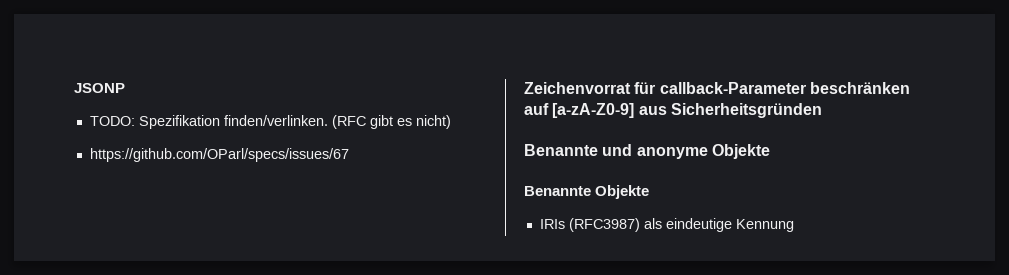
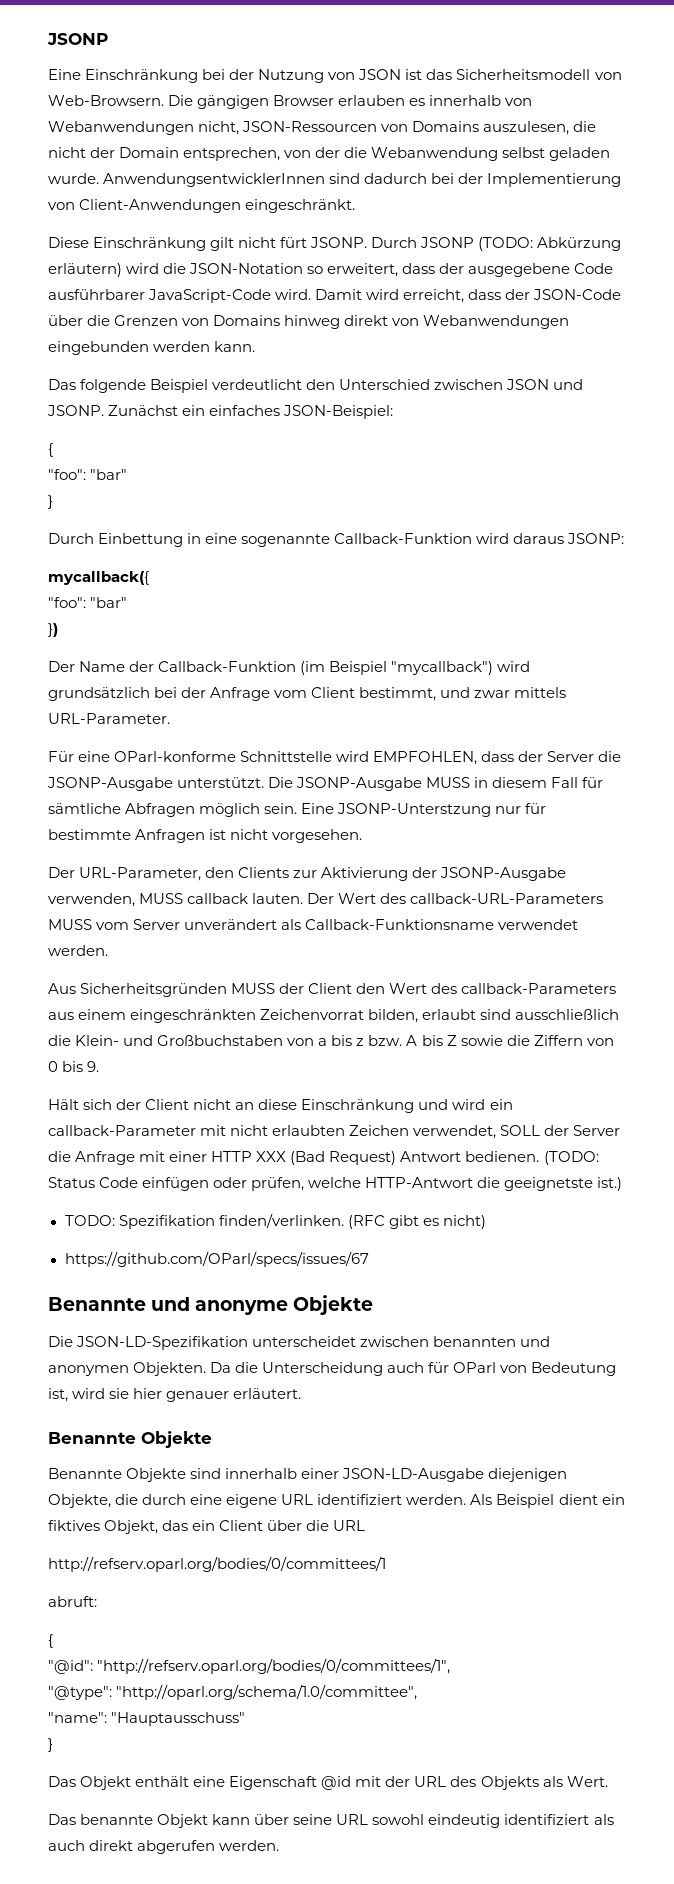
[74,83,125,93] JSONP -> [47,33,108,45] [48,69,622,83] [48,95,533,109] [48,121,597,135] [48,147,611,161] [48,173,622,187] [48,199,356,213] [48,237,622,251] [48,263,614,277] [48,289,622,303] [48,315,570,329] [48,341,256,355] [48,379,584,393] [47,405,394,419] [48,443,53,457] [48,469,128,480] [48,495,53,509] [48,533,625,547] [48,571,149,585] [48,597,128,608] [48,623,58,637] [48,661,531,675] [48,687,567,701] [48,713,170,724] [48,751,622,765] [47,777,604,791] [48,803,547,817] [48,829,363,843] [48,867,567,881] [48,893,604,907] [48,919,579,930] [48,945,108,956] [48,983,617,997] [48,1009,620,1023] [48,1035,614,1046] [48,1061,100,1072] [48,1099,513,1113] [48,1125,621,1139] [48,1151,599,1165] [48,1177,623,1191] JSONP // Eine Einschränkung bei der Nutzung von JSON ist das Sicherheitsmodell von Web-Browsern. Die gängigen Browser erlauben es innerhalb von Webanwendungen nicht, JSON-Ressourcen von Domains auszulesen, die nicht der Domain entsprechen, von der die Webanwendung selbst geladen wurde. AnwendungsentwicklerInnen sind dadurch bei der Implementierung von Client-Anwendungen eingeschränkt. // Diese Einschränkung gilt nicht fürt JSONP. Durch JSONP (TODO: Abkürzung erläutern) wird die JSON-Notation so erweitert, dass der ausgegebene Code ausführbarer JavaScript-Code wird. Damit wird erreicht, dass der JSON-Code über die Grenzen von Domains hinweg direkt von Webanwendungen eingebunden werden kann. // Das folgende Beispiel verdeutlicht den Unterschied zwischen JSON und JSONP. Zunächst ein einfaches JSON-Beispiel: // { // "foo": "bar" // } // Durch Einbettung in eine sogenannte Callback-Funktion wird daraus JSONP: // mycallback({ // "foo": "bar" // }) // Der Name der Callback-Funktion (im Beispiel "mycallback") wird grundsätzlich bei der Anfrage vom Client bestimmt, und zwar mittels URL-Parameter. // Für eine OParl-konforme Schnittstelle wird EMPFOHLEN, dass der Server die JSONP-Ausgabe unterstützt. Die JSONP-Ausgabe MUSS in diesem Fall für sämtliche Abfragen möglich sein. Eine JSONP-Unterstzung nur für bestimmte Anfragen ist nicht vorgesehen. // Der URL-Parameter, den Clients zur Aktivierung der JSONP-Ausgabe verwenden, MUSS callback lauten. Der Wert des callback-URL-Parameters MUSS vom Server unverändert als Callback-Funktionsname verwendet werden. // Aus Sicherheitsgründen MUSS der Client den Wert des callback-Parameters aus einem eingeschränkten Zeichenvorrat bilden, erlaubt sind ausschließlich die Klein- und Großbuchstaben von a bis z bzw. A bis Z sowie die Ziffern von 0 bis 9. // Hält sich der Client nicht an diese Einschränkung und wird ein callback-Parameter mit nicht erlaubten Zeichen verwendet, SOLL der Server die Anfrage mit einer HTTP XXX (Bad Request) Antwort bedienen. (TODO: Status Code einfügen oder prüfen, welche HTTP-Antwort die geeignetste ist.)
[524,82,910,94] [524,103,822,118] [524,144,770,159] [524,185,650,199] [539,218,794,232] Zeichenvorrat für callback-Parameter beschränken auf [a-zA-Z0-9] aus Sicherheitsgründen // Benannte und anonyme Objekte // Benannte Objekte // IRIs (RFC3987) als eindeutige Kennung -> [48,1295,374,1315] [48,1336,551,1350] [48,1362,617,1376] [48,1388,302,1402] [48,1431,212,1448] [48,1468,568,1482] [48,1494,625,1508] [48,1520,366,1534] [48,1556,386,1572] [48,1596,97,1607] [48,1634,53,1648] [48,1658,451,1674] [48,1684,418,1700] [48,1712,246,1726] [48,1738,53,1752] [48,1776,608,1790] [48,1814,614,1828] [48,1840,280,1854] Benannte und anonyme Objekte // Die JSON-LD-Spezifikation unterscheidet zwischen benannten und anonymen Objekten. Da die Unterscheidung auch für OParl von Bedeutung ist, wird sie hier genauer erläutert. // Benannte Objekte // Benannte Objekte sind innerhalb einer JSON-LD-Ausgabe diejenigen Objekte, die durch eine eigene URL identifiziert werden. Als Beispiel dient ein fiktives Objekt, das ein Client über die URL // http://refserv.oparl.org/bodies/0/committees/1 // abruft: // { // "@id": "http://refserv.oparl.org/bodies/0/committees/1", // "@type": "http://oparl.org/schema/1.0/committee", // "name": "Hauptausschuss" // } // Das Objekt enthält eine Eigenschaft @id mit der URL des Objekts als Wert. // Das benannte Objekt kann über seine URL sowohl eindeutig identifiziert als auch direkt abgerufen werden.

